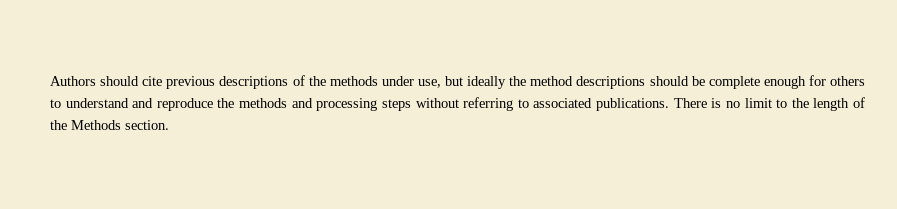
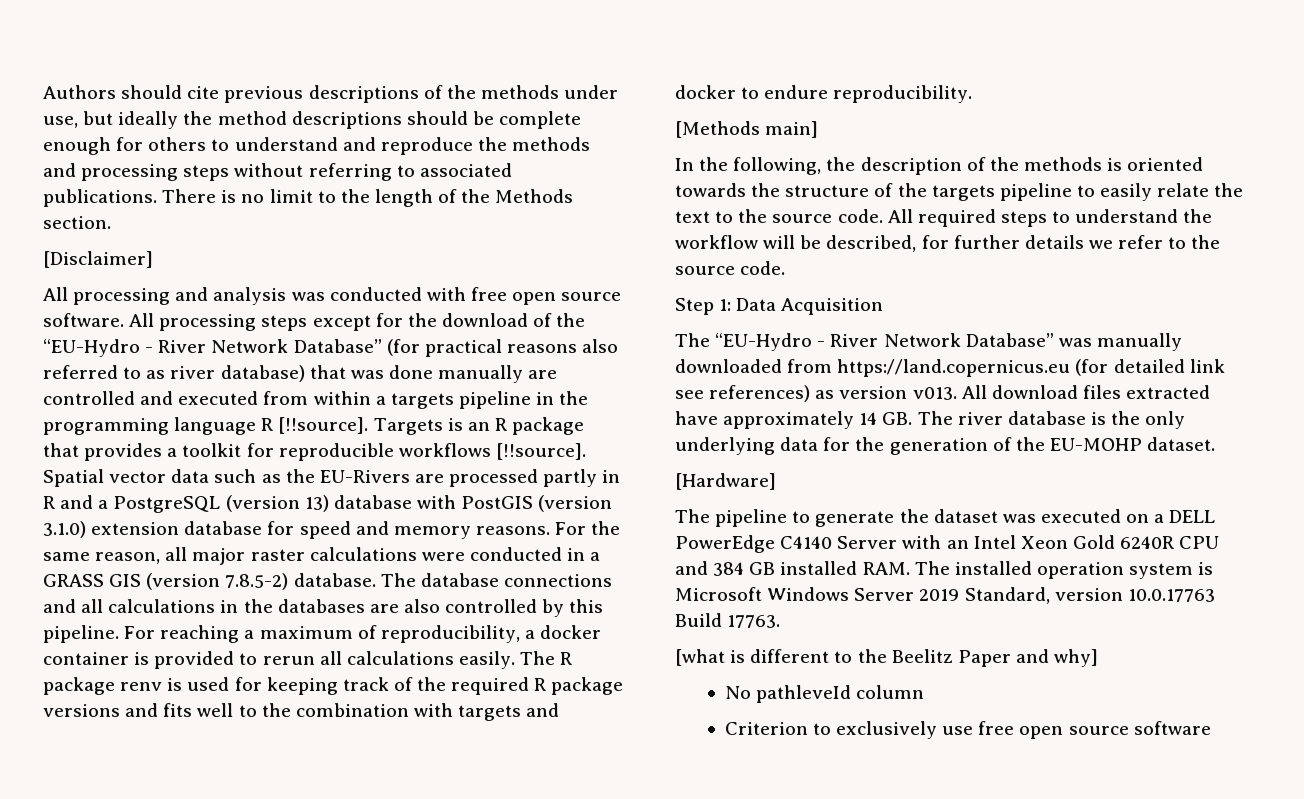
(169, 125) none -> [43,251,153,268] [43,287,622,305] [43,313,586,331] [43,339,619,357] [43,365,558,383] [43,391,589,409] [43,417,585,435] [43,443,586,461] [43,469,621,487] [43,495,613,513] [43,521,621,539] [43,547,601,565] [43,573,612,590] [43,599,604,617] [43,625,602,643] [43,651,573,669] [43,677,624,695] [43,703,560,721] [675,85,973,103] [675,121,819,138] [675,157,1204,175] [675,183,1244,201] [675,209,1213,227] [675,235,1221,252] [675,261,786,275] [675,298,884,315] [675,333,1182,351] [675,359,1225,377] [675,385,1211,402] [675,411,1186,429] [675,437,1216,455] [675,473,776,490] [675,509,1216,527] [675,535,1220,553] [675,561,1214,579] [675,587,1215,604] [675,613,781,628] [675,649,1099,667] [724,685,924,703] [724,721,1211,739] // [Disclaimer] // All processing and analysis was conducted with free open source software. All processing steps except for the download of the “EU-Hydro - River Network Database” (for practical reasons also referred to as river database) that was done manually are controlled and executed from within a targets pipeline in the programming language R [!!source]. Targets is an R package that provides a toolkit for reproducible workflows [!!source]. Spatial vector data such as the EU-Rivers are processed partly in R and a PostgreSQL (version 13) database with PostGIS (version 3.1.0) extension database for speed and memory reasons. For the same reason, all major raster calculations were conducted in a GRASS GIS (version 7.8.5-2) database. The database connections and all calculations in the databases are also controlled by this pipeline. For reaching a maximum of reproducibility, a docker container is provided to rerun all calculations easily. The R package renv is used for keeping track of the required R package versions and fits well to the combination with targets and docker to endure reproducibility. // [Methods main] // In the following, the description of the methods is oriented towards the structure of the targets pipeline to easily relate the text to the source code. All required steps to understand the workflow will be described, for further details we refer to the source code. // Step 1: Data Acquisition // The “EU-Hydro - River Network Database” was manually downloaded from https://land.copernicus.eu (for detailed link see references) as version v013. All download files extracted have approximately 14 GB. The river database is the only underlying data for the generation of the EU-MOHP dataset. // [Hardware] // The pipeline to generate the dataset was executed on a DELL PowerEdge C4140 Server with an Intel Xeon Gold 6240R CPU and 384 GB installed RAM. The installed operation system is Microsoft Windows Server 2019 Standard, version 10.0.17763 Build 17763. // [what is different to the Beelitz Paper and why] // No pathleveId column // Criterion to exclusively use free open source software

